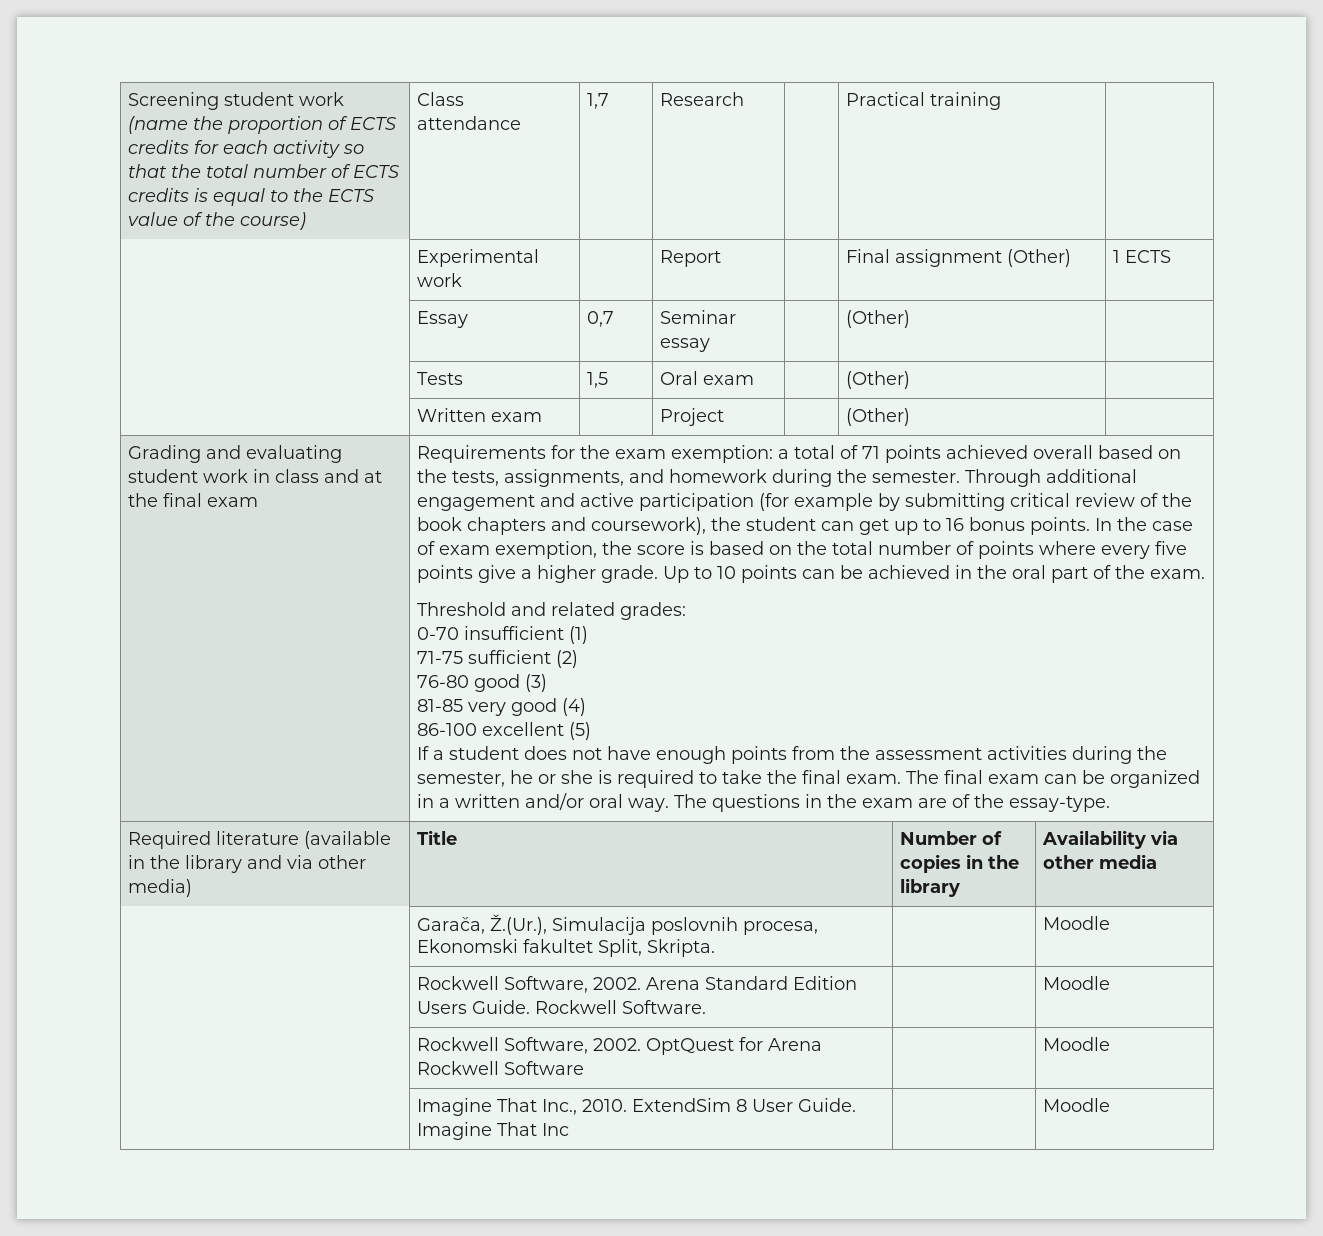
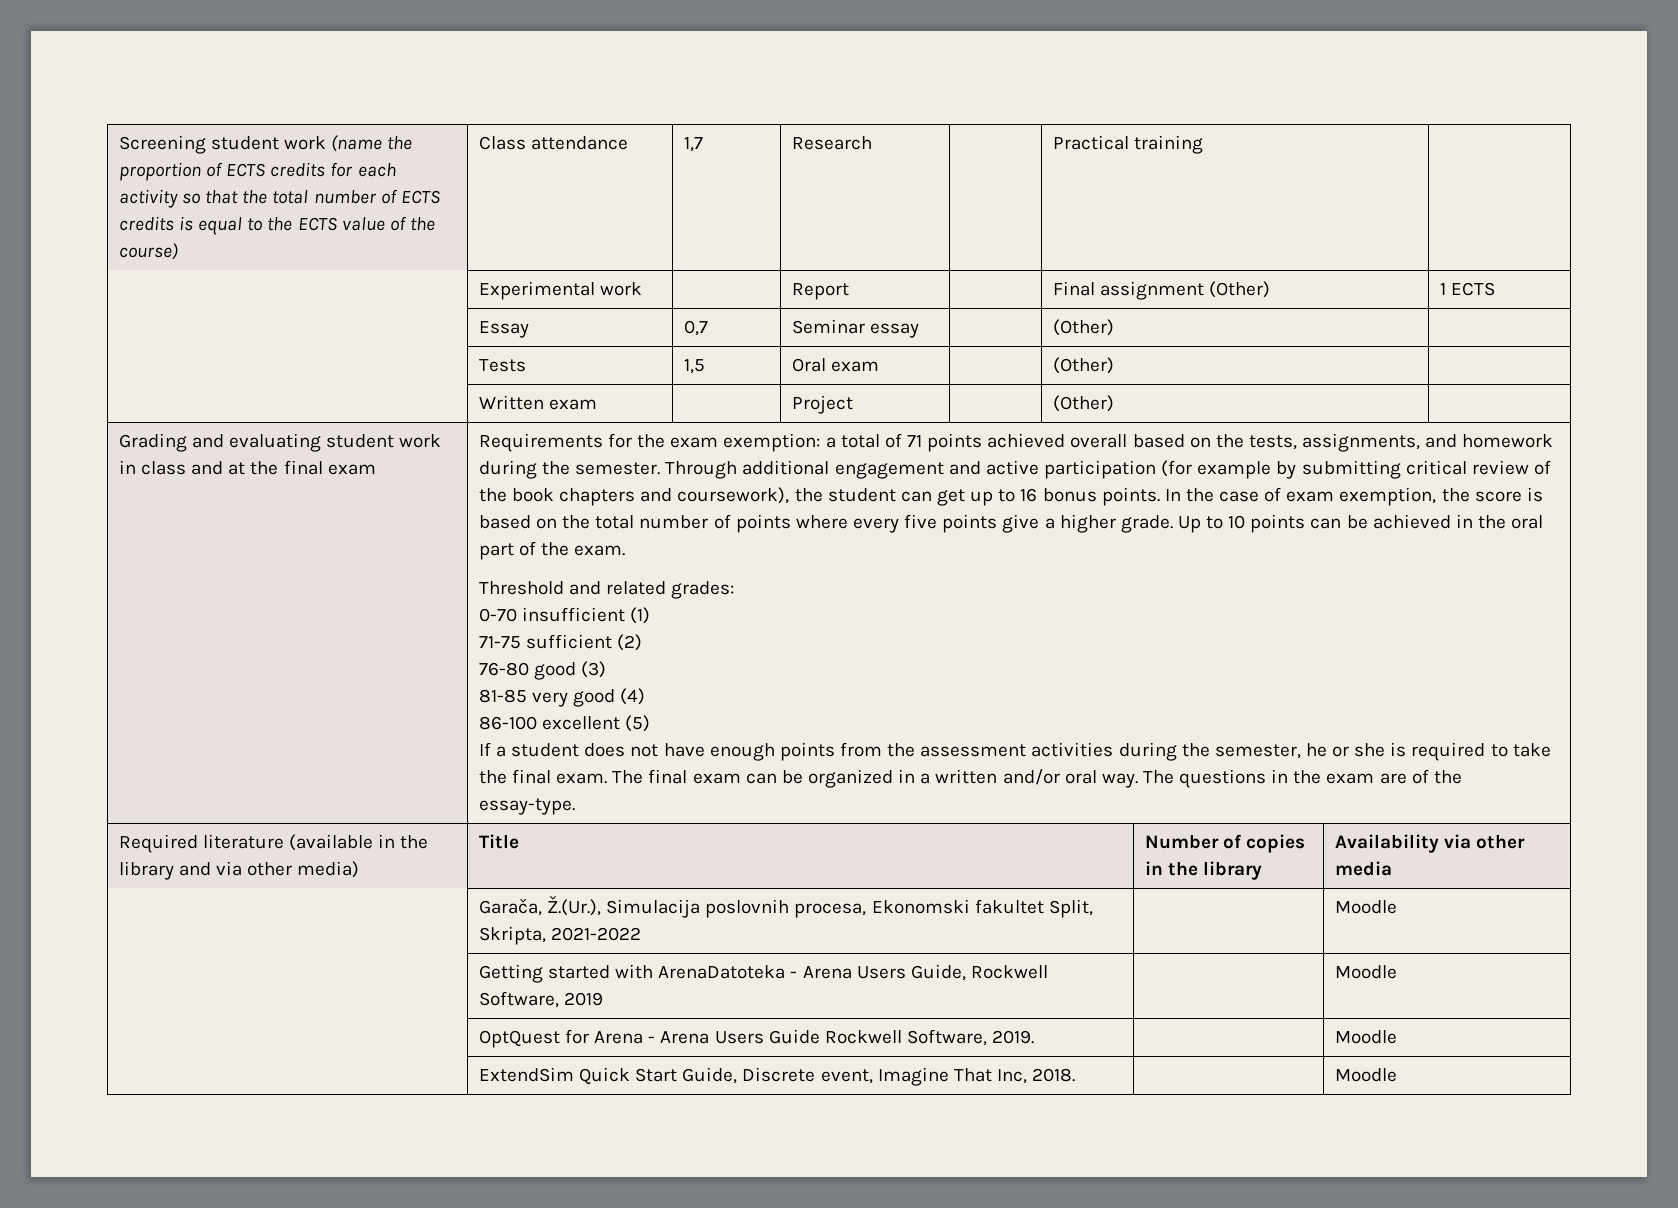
[647,939,716,957] [1043,916,1111,930] [417,976,858,993] [417,1000,707,1014] [1043,976,1111,990] [417,1037,823,1055] [417,1061,585,1075] [1043,1037,1111,1051] [417,1098,857,1116] [417,1122,570,1140] Skripta. | | Moodle // | Rockwell Software, 2002. Arena Standard Edition Users Guide. Rockwell Software. | | Moodle // | Rockwell Software, 2002. OptQuest for Arena Rockwell Software | | Moodle // | Imagine That Inc., 2010. ExtendSim 8 User Guide. Imagine That Inc -> [478,926,642,945] [1334,900,1397,914] [478,964,1048,983] [478,991,604,1008] [1334,965,1397,979] [478,1029,1035,1048] [1334,1030,1397,1044] [478,1067,1076,1086] Skripta, 2021-2022 | | Moodle // | Getting started with ArenaDatoteka - Arena Users Guide, Rockwell Software, 2019 | | Moodle // | OptQuest for Arena - Arena Users Guide Rockwell Software, 2019. | | Moodle // | ExtendSim Quick Start Guide, Discrete event, Imagine That Inc, 2018.

